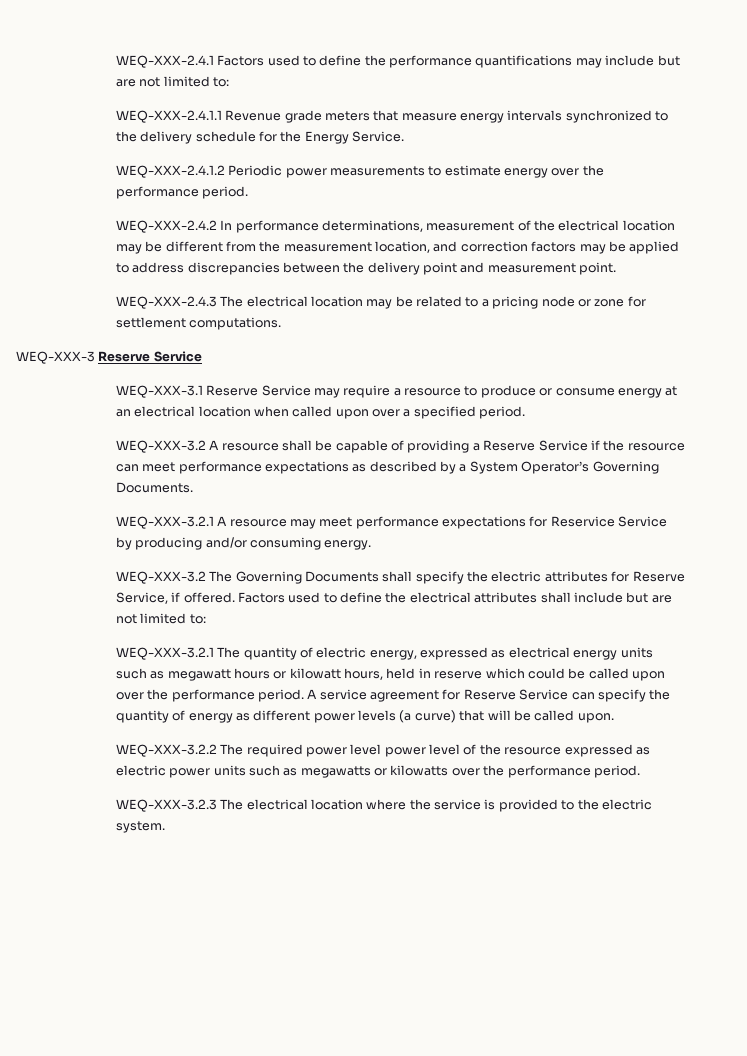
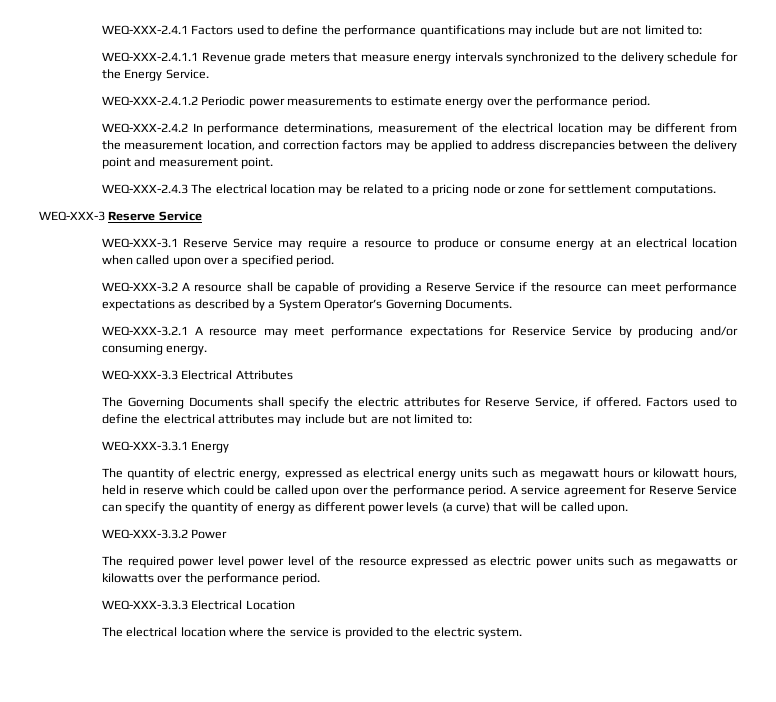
[115,571,206,584] WEQ-XXX-3.2 -> [101,370,293,380] WEQ-XXX-3.3 Electrical Attributes //
[540,592,672,603] [115,613,206,624] [115,647,214,660] shall include but are not limited to: // WEQ-XXX-3.2.1 -> [277,414,472,426] [101,441,230,453] may include but are not limited to: // WEQ-XXX-3.3.1 Energy //
[115,744,217,757] WEQ-XXX-3.2.2 -> [101,529,228,539] WEQ-XXX-3.3.2 Power //
[115,799,217,812] WEQ-XXX-3.2.3 -> [101,600,295,610] WEQ-XXX-3.3.3 Electrical Location //

